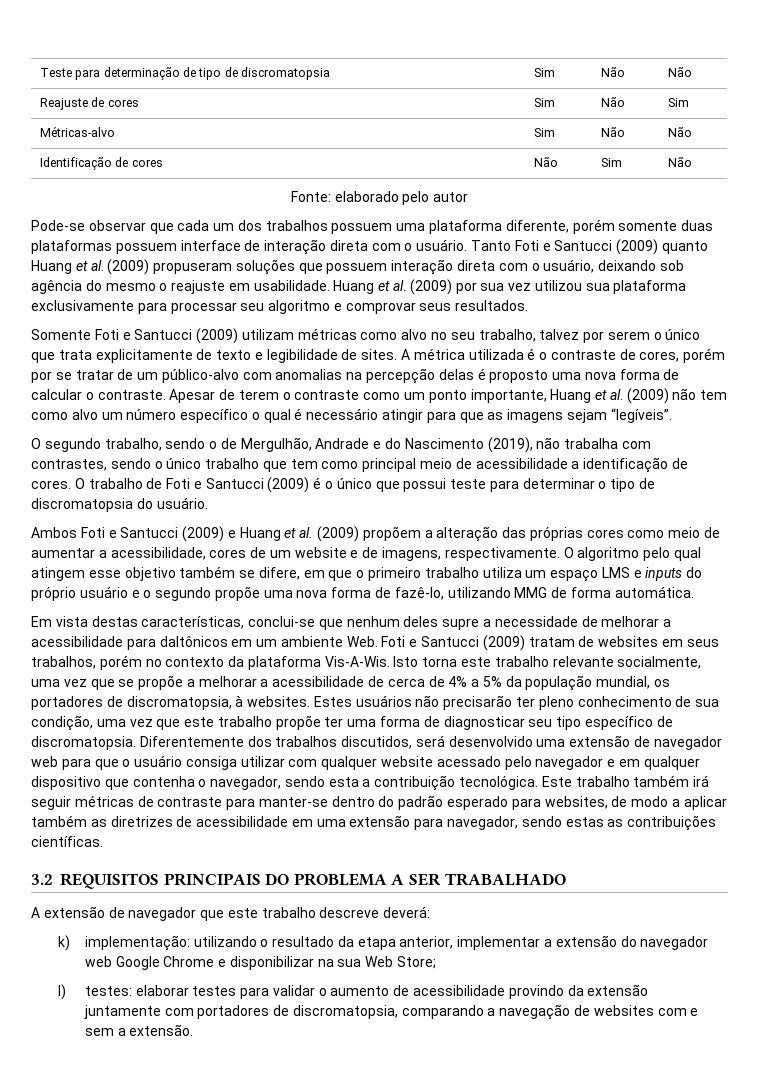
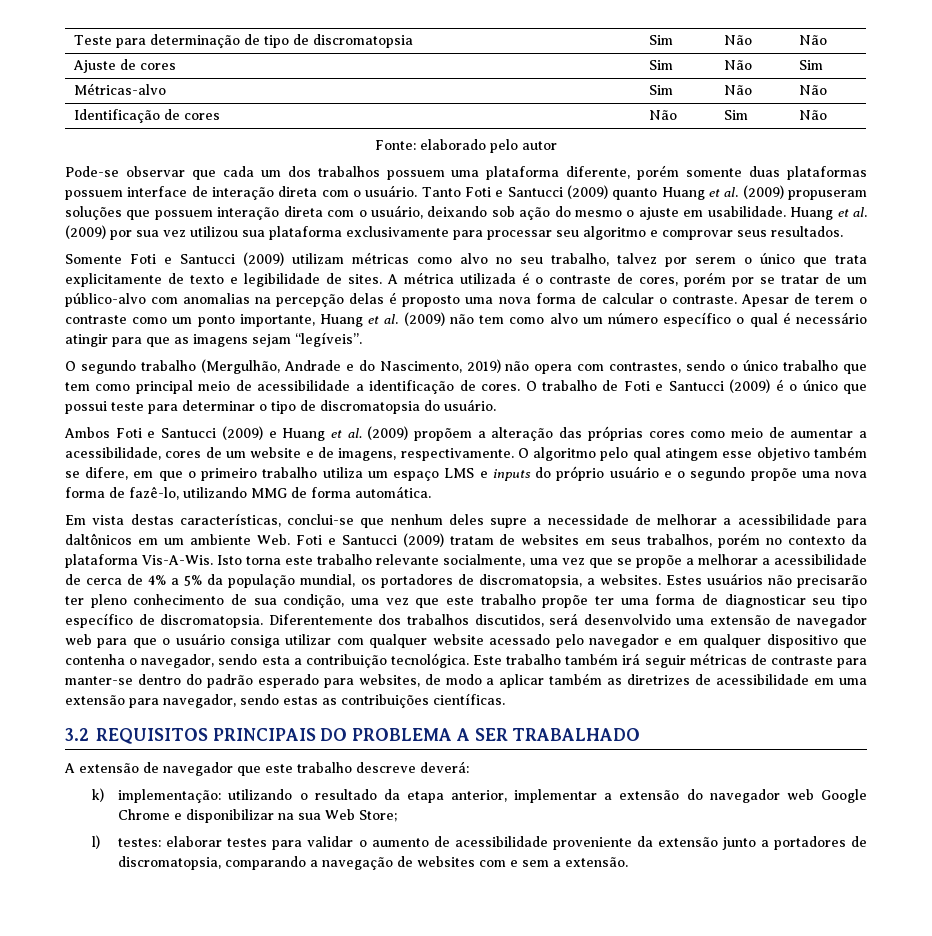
[39,98,88,110] Reajuste -> [73,60,117,73] Ajuste
[31,280,82,294] agência -> [519,207,551,220] ação
[171,280,226,294] reajuste -> [638,207,679,220] ajuste
[104,437,619,453] trabalho, sendo o de Mergulhão, Andrade e do Nascimento (2019), não trabalha -> [140,359,573,374] trabalho (Mergulhão, Andrade e do Nascimento, 2019) não opera
[235,695,244,707] à -> [586,578,595,585] a
[508,985,564,999] provindo -> [552,837,632,850] proveniente
[83,1005,194,1019] juntamente com -> [721,837,769,850] junto a

